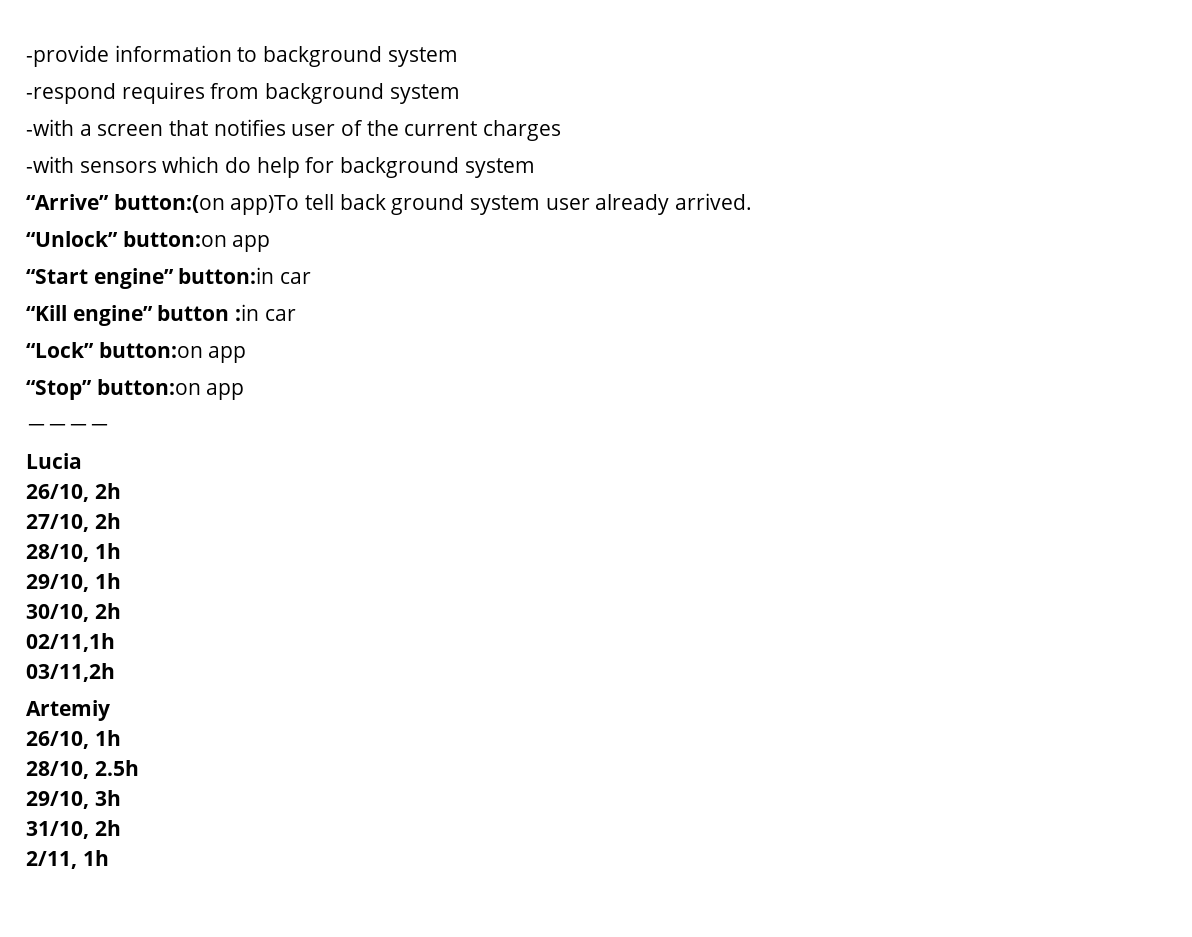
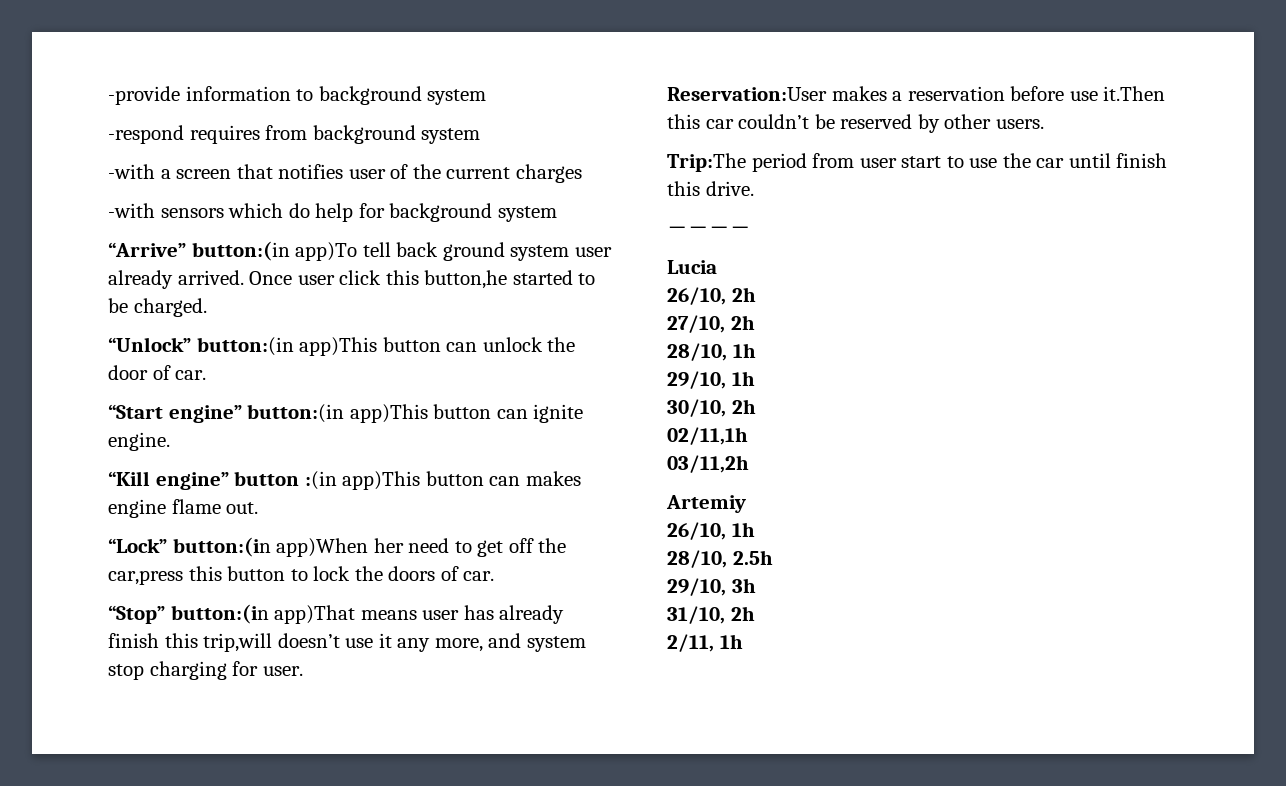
[113,194,225,213] button:(on -> [191,241,290,261] button:(in
[26,231,271,252] [26,267,312,289] [26,304,296,326] [26,342,247,363] [26,379,245,400] // “Unlock” button:on app // “Start engine” button:in car // “Kill engine” button :in car // “Lock” button:on app // “Stop” button:on app -> [249,270,596,289] [108,298,207,317] [108,337,576,356] [108,365,207,380] [108,404,584,423] [108,432,170,451] [108,471,581,490] [108,499,259,518] [108,537,567,557] [108,566,495,585] [108,604,565,624] [108,633,586,652] [108,661,303,680] [667,86,1166,101] [667,114,1044,133] [667,153,1168,172] [667,181,754,196] Once user click this button,he started to be charged. // “Unlock” button:(in app)This button can unlock the door of car. // “Start engine” button:(in app)This button can ignite engine. // “Kill engine” button :(in app)This button can makes engine flame out. // “Lock” button:(in app)When her need to get off the car,press this button to lock the doors of car. // “Stop” button:(in app)That means user has already finish this trip,will doesn’t use it any more, and system stop charging for user. // Reservation:User makes a reservation before use it.Then this car couldn’t be reserved by other users. // Trip:The period from user start to use the car until finish this drive.

